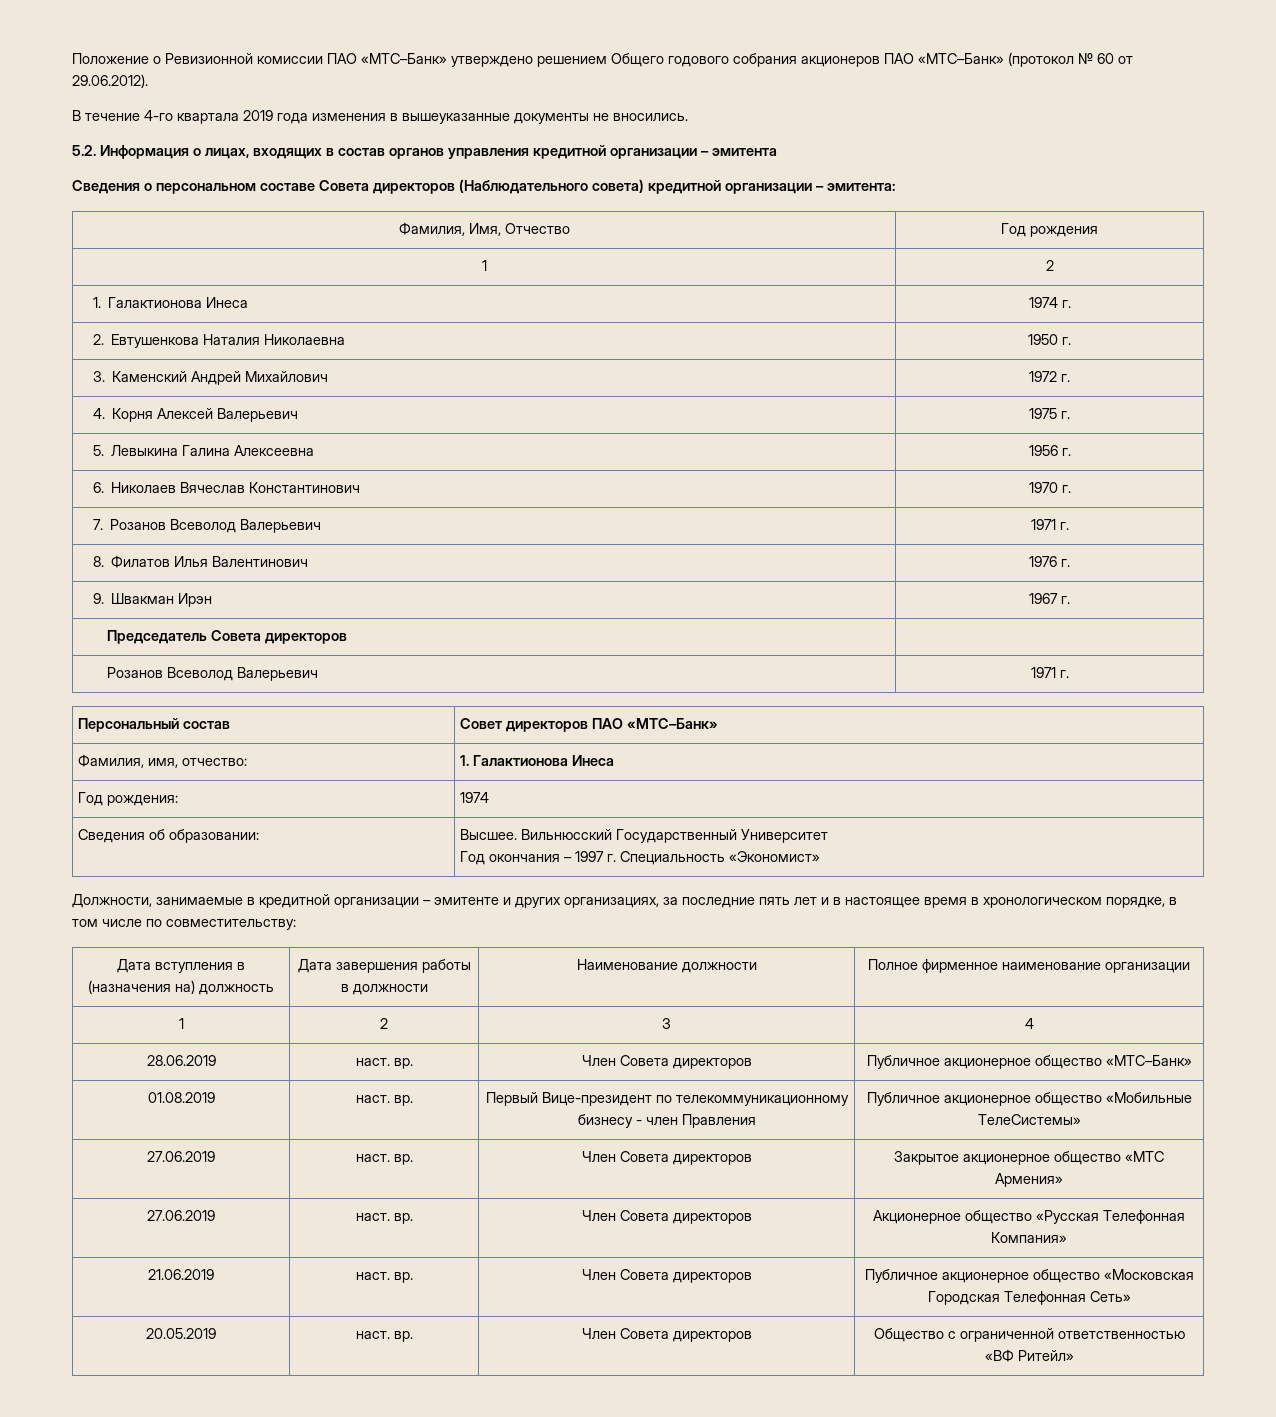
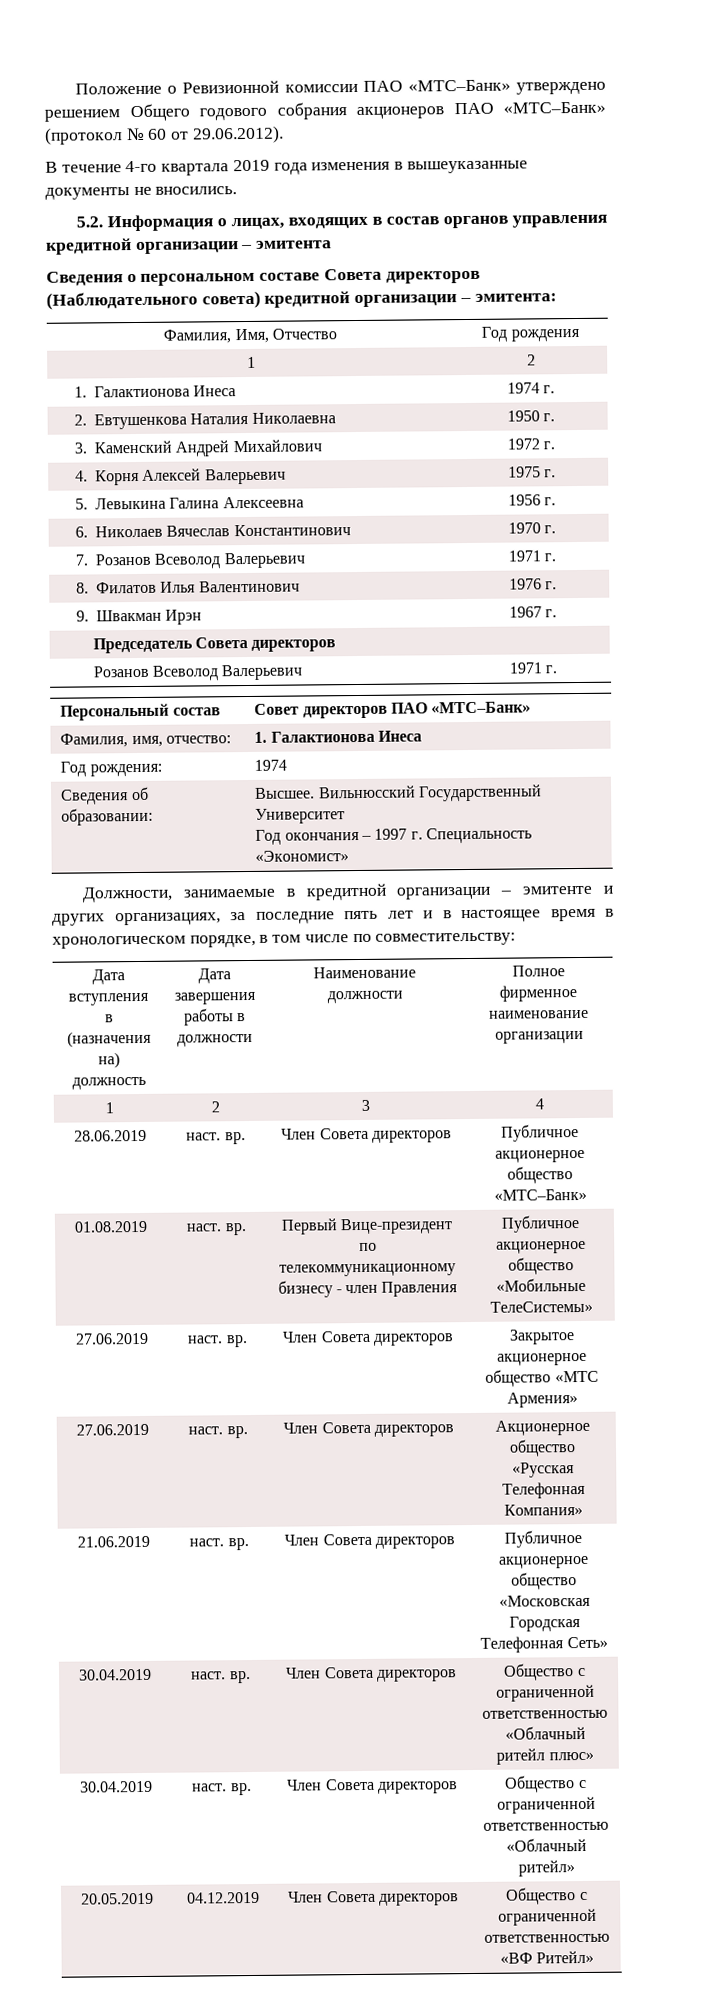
[146,1328,216,1339] [355,1331,413,1342] [581,1328,752,1342] 20.05.2019 | наст. вр. | Член Совета директоров -> [77,1668,152,1681] [191,1671,251,1684] [285,1666,457,1682] [503,1663,586,1681] [495,1684,595,1702] [482,1709,608,1719] [504,1725,586,1740] [496,1748,594,1765] [79,1780,153,1793] [192,1783,252,1796] [287,1778,458,1794] [504,1775,587,1793] [496,1796,596,1814] [483,1821,609,1831] [505,1837,587,1852] [517,1860,575,1877] [80,1892,154,1905] [186,1891,260,1904] [288,1890,459,1906] 30.04.2019 | наст. вр. | Член Совета директоров | Общество с ограниченной ответственностью «Облачный ритейл плюс» // 30.04.2019 | наст. вр. | Член Совета директоров | Общество с ограниченной ответственностью «Облачный ритейл» // 20.05.2019 | 04.12.2019 | Член Совета директоров

